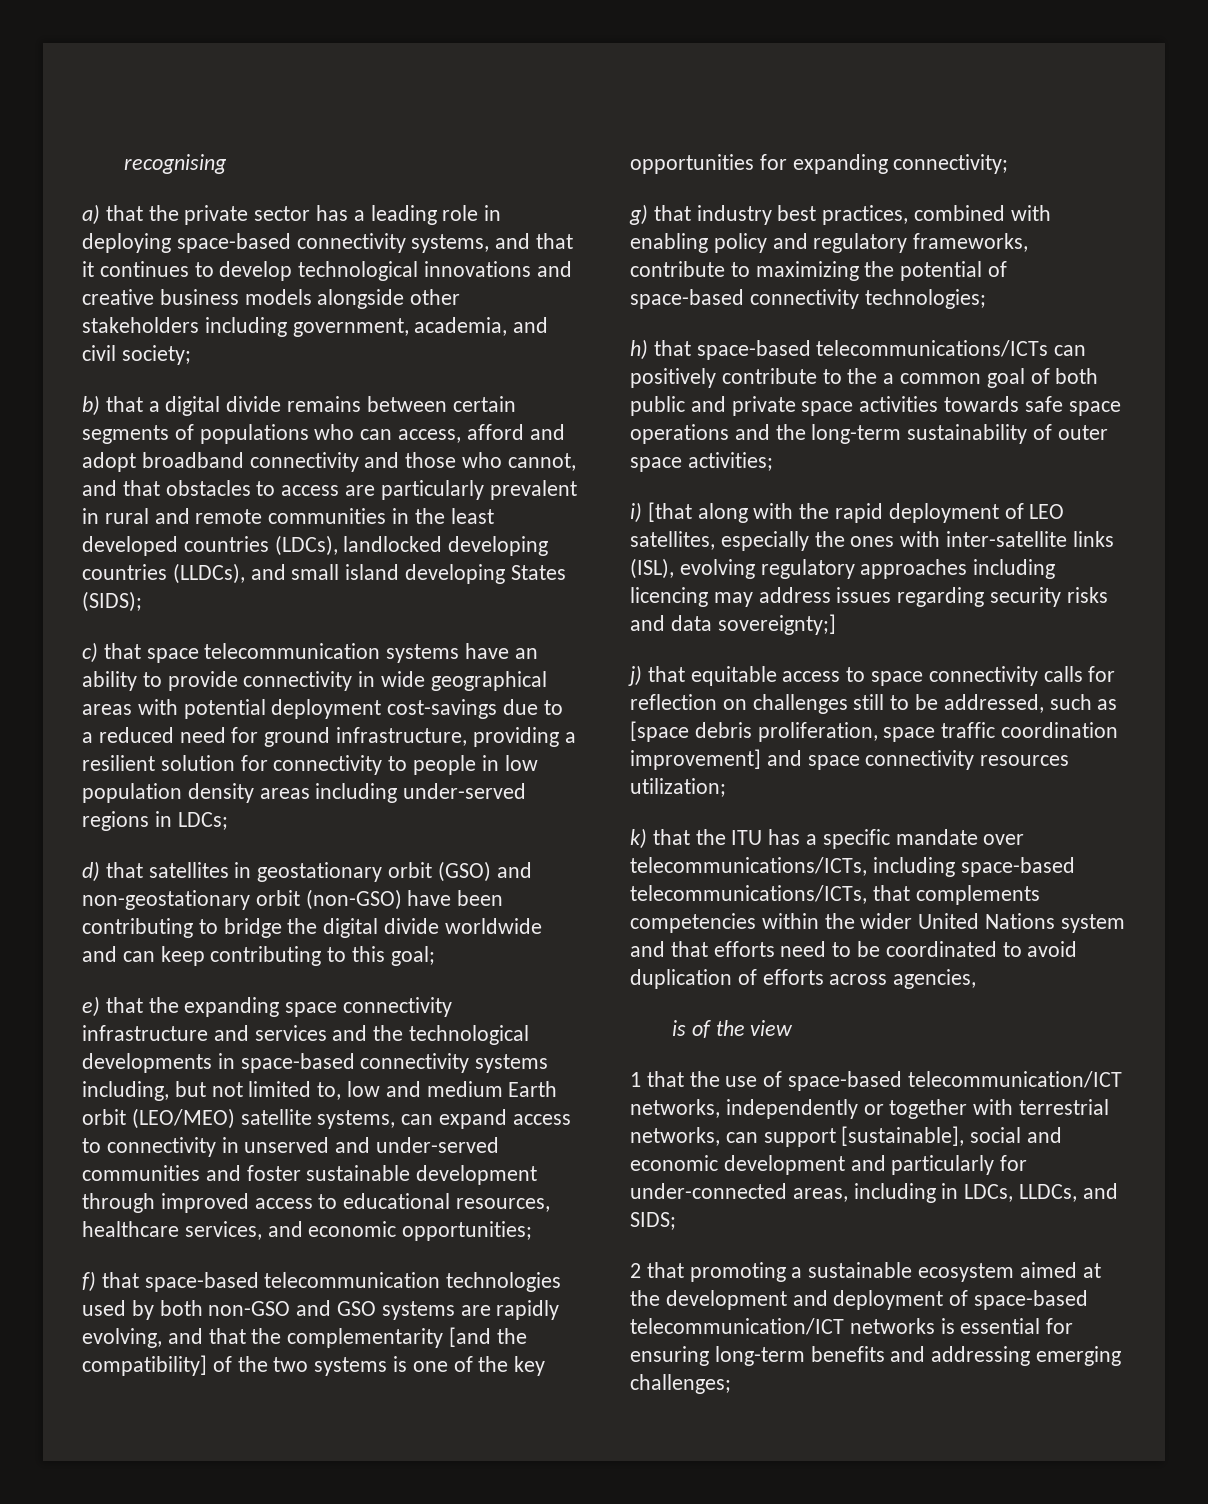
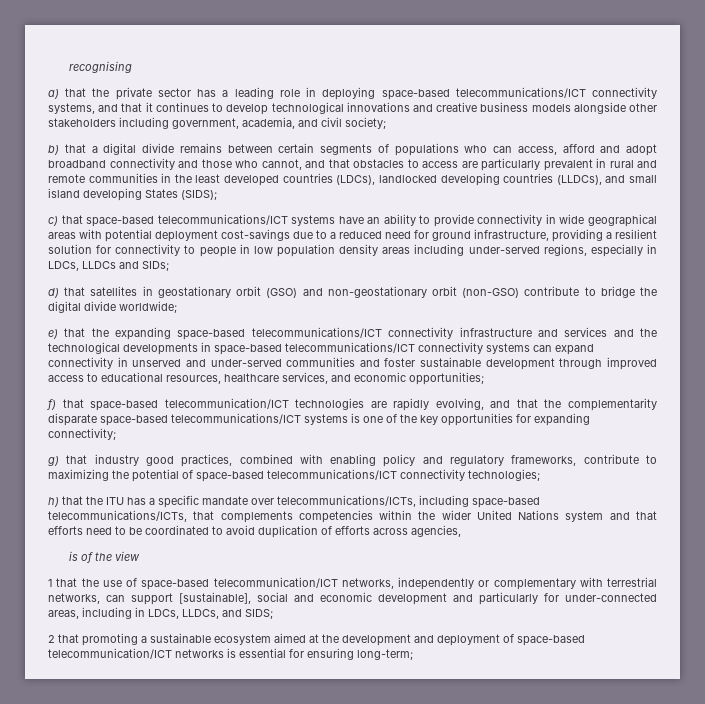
(291, 243) none -> [455,87,586,98] telecommunications/ICT
[146,643,381,663] space telecommunication -> [86,214,288,227] space-based telecommunications/ICT
[82,811,228,831] regions in LDCs; -> [543,244,657,257] [48,261,169,271] regions, especially in LDCs, LLDCs and SIDs;
[407,890,504,906] [82,918,193,938] have been contributing -> [524,286,580,296] contribute
[444,918,542,934] [82,946,435,966] worldwide and can keep contributing to this goal; -> [119,301,177,313] worldwide;
[285,1002,338,1017] space -> [177,327,382,340] space-based telecommunications/ICT
(355, 1063) none -> [285,342,415,353] telecommunications/ICT
[82,1081,558,1101] [82,1108,571,1129] [82,1138,101,1153] including, but not limited to, low and medium Earth orbit (LEO/MEO) satellite systems, can expand access to -> [533,344,594,355] can expand
[264,1272,562,1292] [82,1300,455,1320] telecommunication technologies used by both non-GSO and GSO systems -> [164,398,365,410] telecommunication/ICT technologies
[449,1327,527,1347] [82,1355,309,1376] [and the compatibility] of the two -> [48,413,301,426] disparate space-based telecommunications/ICT
[777,205,817,221] best -> [145,456,174,466] good
(744, 299) none -> [267,469,397,480] telecommunications/ICT
[696,340,1087,360] [630,368,1099,388] [630,396,1121,416] [630,424,1108,444] [630,452,773,472] [630,502,1065,523] [630,531,1114,551] [630,558,1056,579] [630,587,1108,607] [630,614,836,635] [628,665,1116,686] [630,694,1118,714] [630,721,1119,742] [630,749,1070,770] [630,778,726,797] [630,828,690,849] space-based telecommunications/ICTs can positively contribute to the a common goal of both public and private space activities towards safe space operations and the long-term sustainability of outer space activities; // i) [that along with the rapid deployment of LEO satellites, especially the ones with inter-satellite links (ISL), evolving regulatory approaches including licencing may address issues regarding security risks and data sovereignty;] // j) that equitable access to space connectivity calls for reflection on challenges still to be addressed, such as [space debris proliferation, space traffic coordination improvement] and space connectivity resources utilization; // k) that -> (83, 500) none
[889,1099,968,1119] together -> [493,578,576,590] complementary
[714,1346,1122,1366] [630,1374,731,1394] long-term benefits and addressing emerging challenges; -> [357,649,413,660] long-term;

